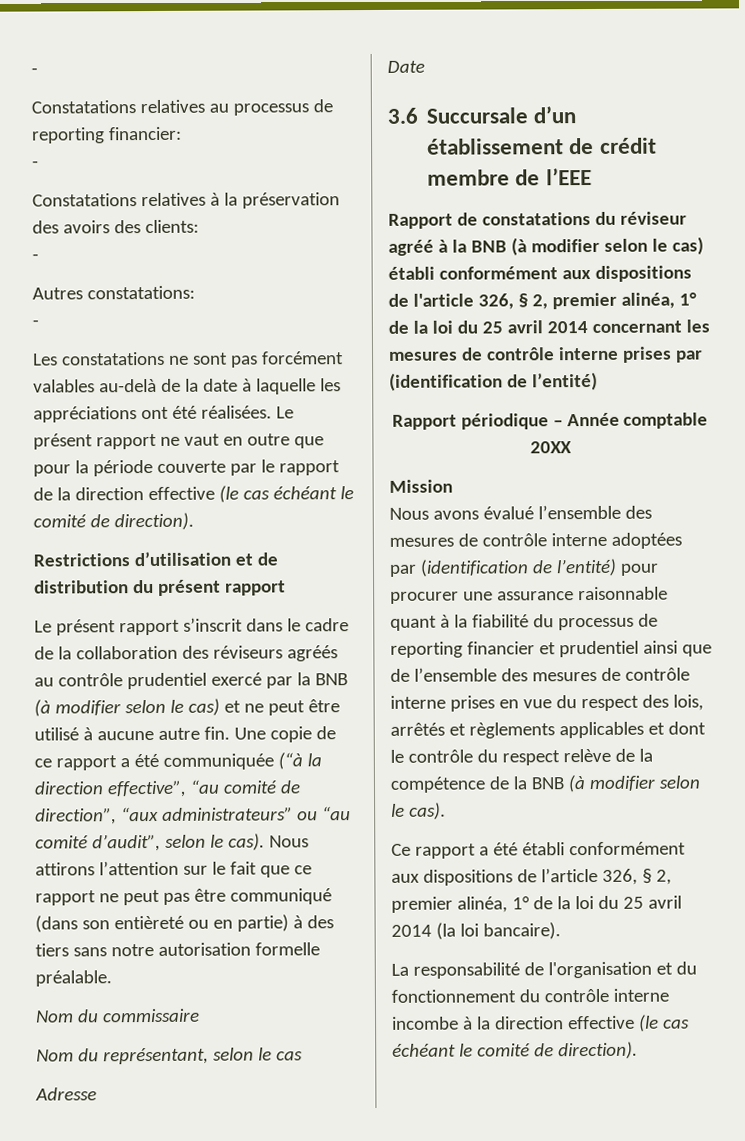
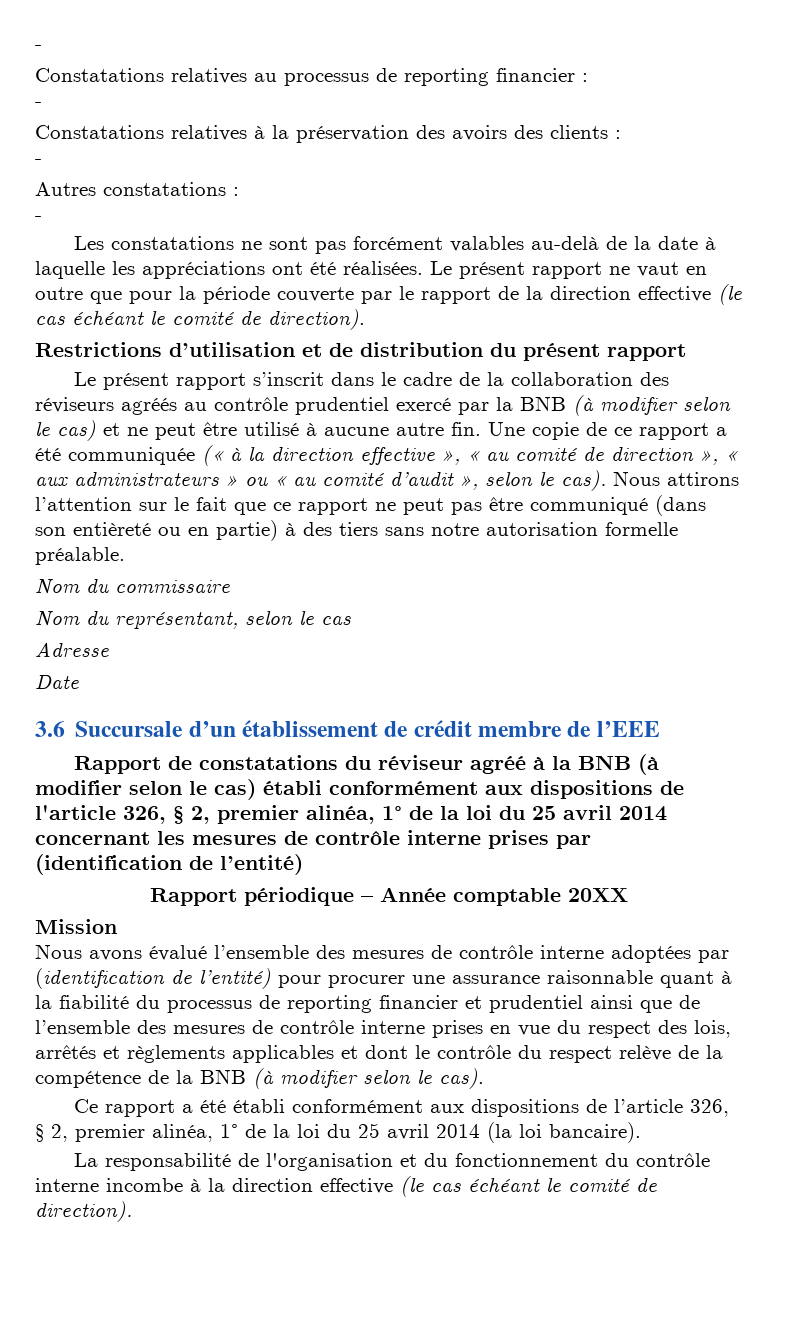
[107,126,182,141] financier: -> [496,68,588,82] financier :
[144,219,199,234] clients: -> [550,125,621,139] clients :
[86,285,195,300] constatations: -> [103,182,239,196] constatations :
[277,752,322,770] [34,779,301,798] [35,806,351,825] [35,833,161,852] (“à la direction effective”, “au comité de direction”, “aux administrateurs” ou “au comité d’audit”, -> [202,445,738,466] [35,471,478,490] (« à la direction effective », « au comité de direction », « aux administrateurs » ou « au comité d’audit »,

